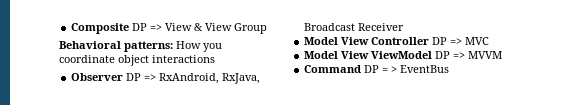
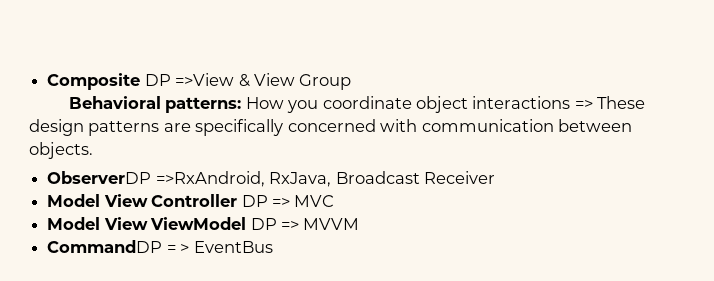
[150,23,193,31] => View -> [175,73,235,86] =>View
[71,73,220,84] // Observer DP => RxAndroid, -> [574,96,646,109] [29,119,633,136] [29,142,93,159] [47,171,265,187] => These design patterns are specifically concerned with communication between objects. // ObserverDP =>RxAndroid,
[304,65,380,73] Command DP -> [47,240,163,253] CommandDP

